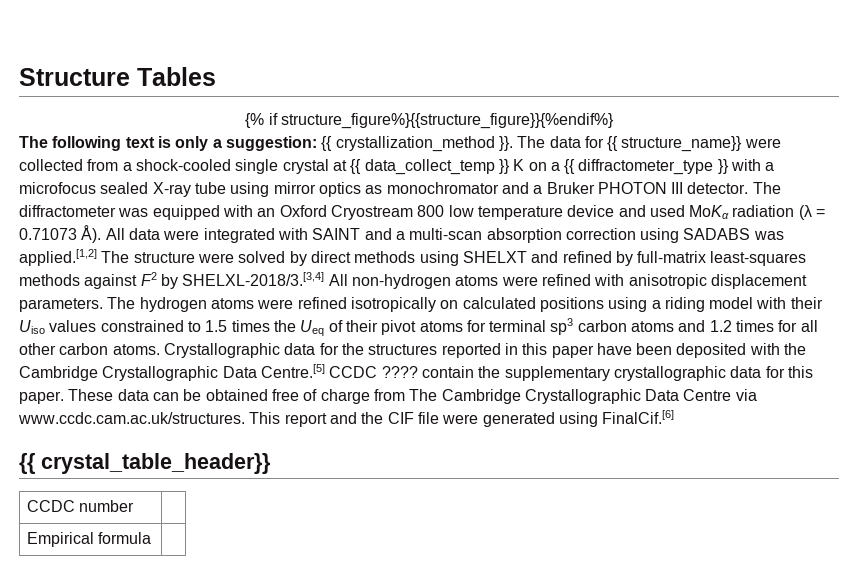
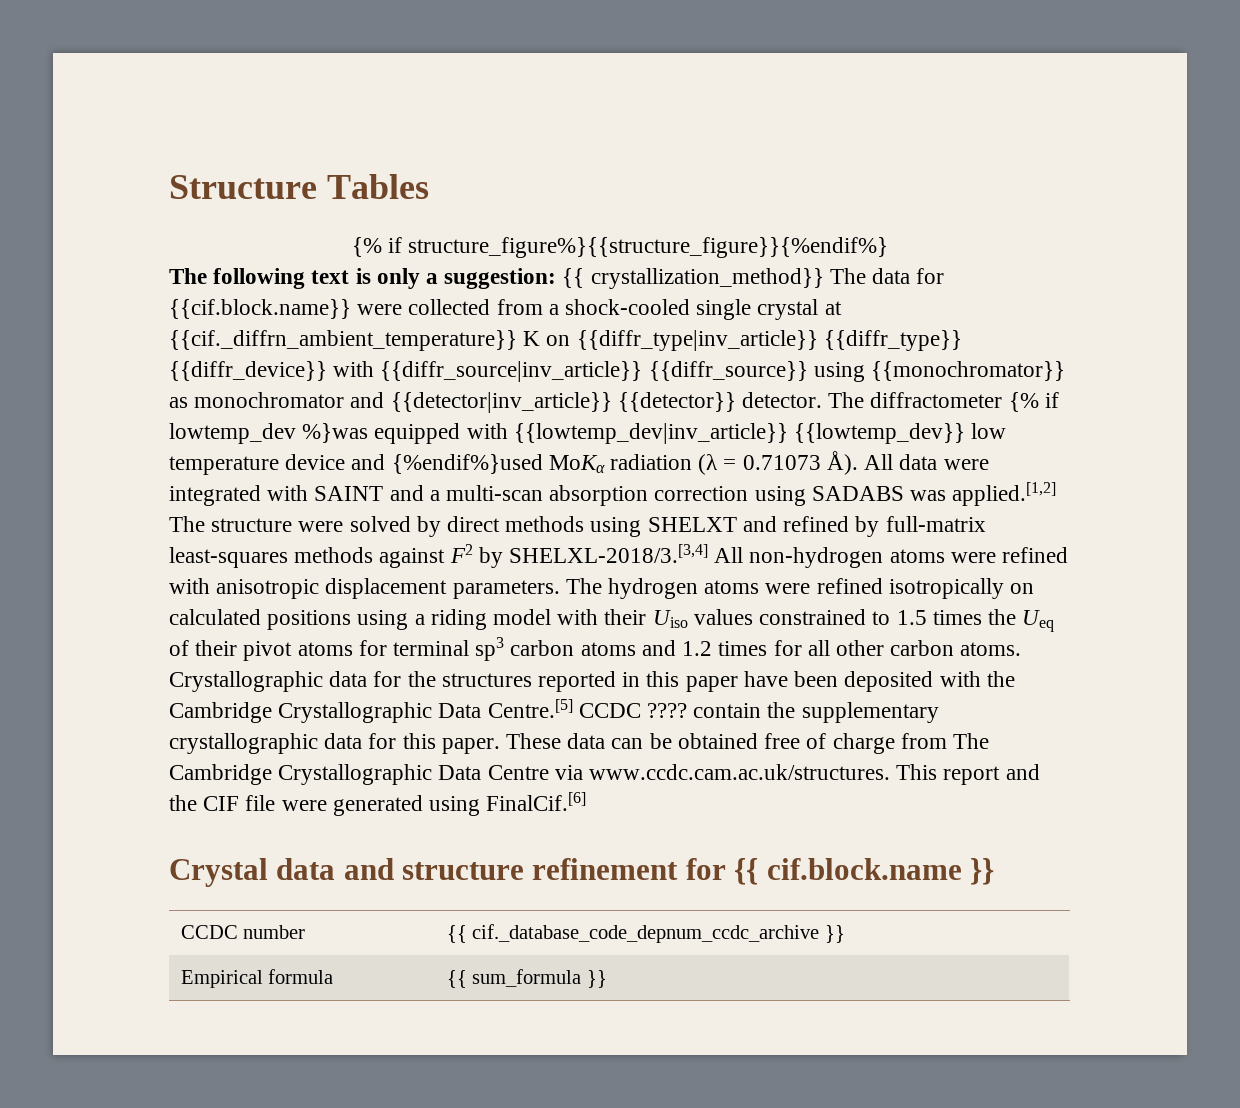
[335,136,513,152] crystallization_method }}. -> [590,268,824,289] crystallization_method}}
[607,136,743,152] {{ structure_name}} -> [169,299,351,319] {{cif.block.name}}
[350,159,775,175] [19,182,781,197] [19,205,445,220] {{ data_collect_temp }} K on a {{ diffractometer_type }} with a microfocus sealed X-ray tube using mirror optics as monochromator and a Bruker PHOTON III detector. The diffractometer was equipped with an Oxford Cryostream 800 -> [169,330,962,351] [169,361,1066,382] [169,392,1059,413] [169,423,966,444] {{cif._diffrn_ambient_temperature}} K on {{diffr_type|inv_article}} {{diffr_type}} {{diffr_device}} with {{diffr_source|inv_article}} {{diffr_source}} using {{monochromator}} as monochromator and {{detector|inv_article}} {{detector}} detector. The diffractometer {% if lowtemp_dev %}was equipped with {{lowtemp_dev|inv_article}} {{lowtemp_dev}}
[649,205,685,217] used -> [391,454,543,474] {%endif%}used
[19,453,271,474] {{ crystal_table_header}} -> [169,858,994,887] Crystal data and structure refinement for {{ cif.block.name }}
(135, 506) none -> [446,924,845,943] {{ cif._database_code_depnum_ccdc_archive }}
(152, 538) none -> [446,969,607,988] {{ sum_formula }}

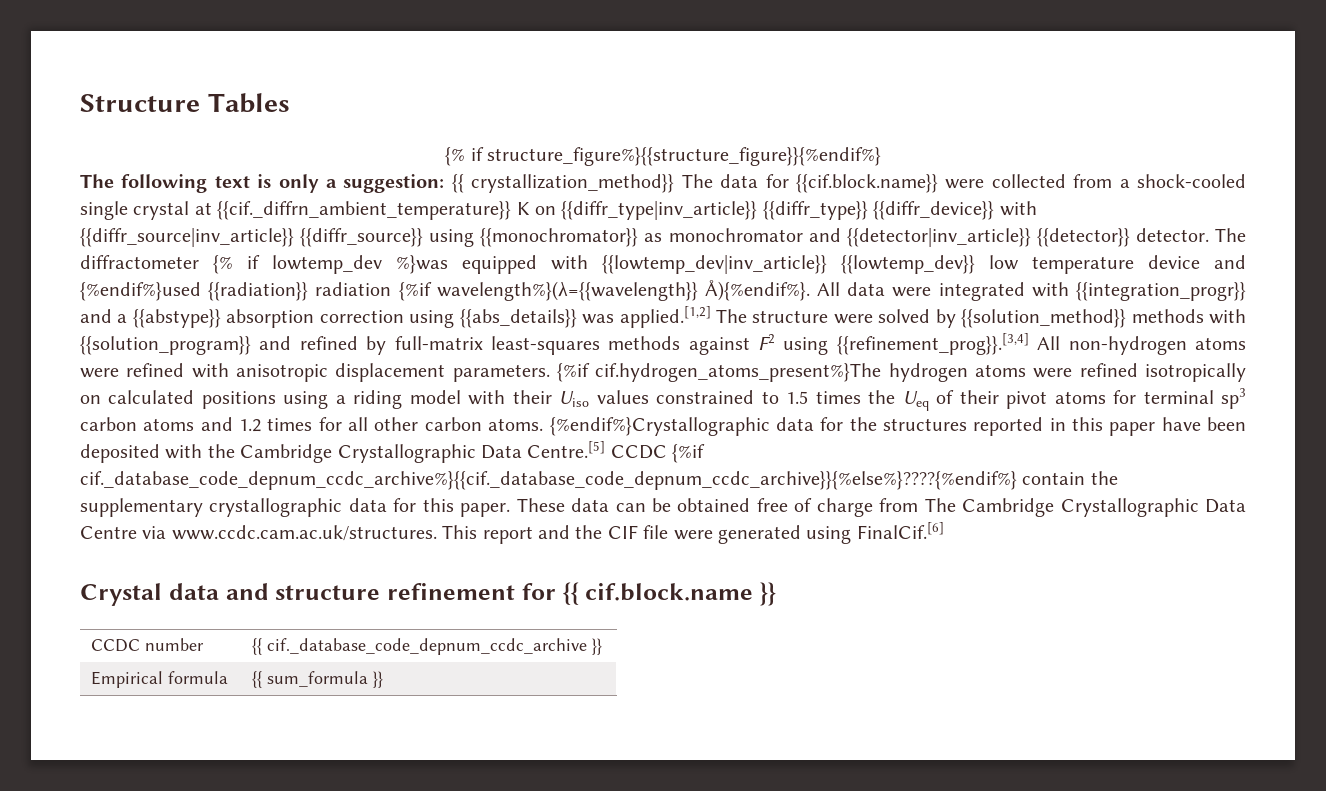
[548,451,858,475] MoKα radiation (λ = 0.71073 Å). -> [208,280,810,301] {{radiation}} radiation {%if wavelength%}(λ={{wavelength}} Å){%endif%}.
[314,486,384,501] SAINT -> [1075,282,1246,301] {{integration_progr}}
[446,485,544,501] multi-scan -> [132,309,221,328] {{abstype}}
[811,486,904,501] SADABS -> [459,309,577,328] {{abs_details}}
[447,516,737,537] direct methods using SHELXT -> [961,309,1246,328] [80,336,251,355] {{solution_method}} methods with {{solution_program}}
[478,544,709,568] by SHELXL-2018/3.[3,4] -> [783,333,1029,355] using {{refinement_prog}}.[3,4]
[565,578,602,594] The -> [557,363,882,382] {%if cif.hydrogen_atoms_present%}The
[169,671,323,692] Crystallographic -> [549,417,770,436] {%endif%}Crystallographic
[647,703,688,718] ???? -> [672,444,706,463] [80,471,1017,490] {%if cif._database_code_depnum_ccdc_archive%}{{cif._database_code_depnum_ccdc_archive}}{%else%}????{%endif%}

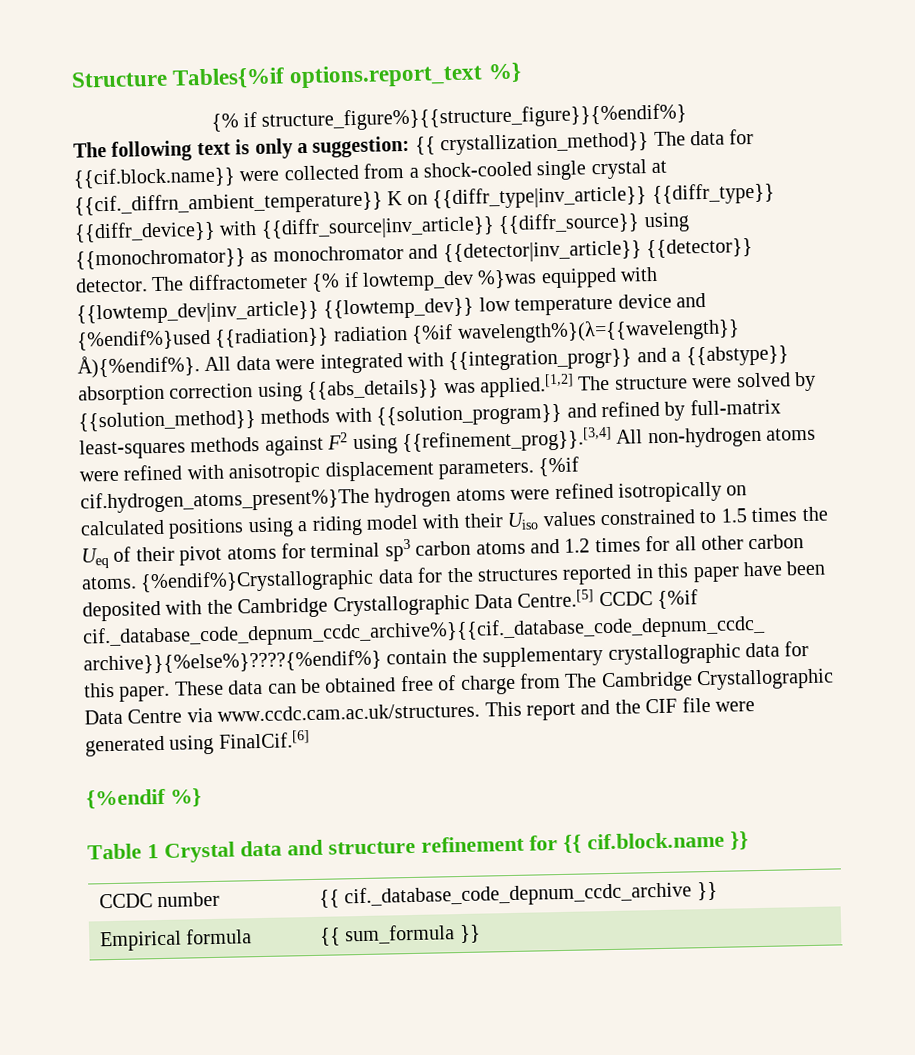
[207,93,290,113] Tables -> [172,62,522,90] Tables{%if options.report_text %}
(944, 530) none -> [86,788,202,810] [87,843,159,860] {%endif %} // Table 1

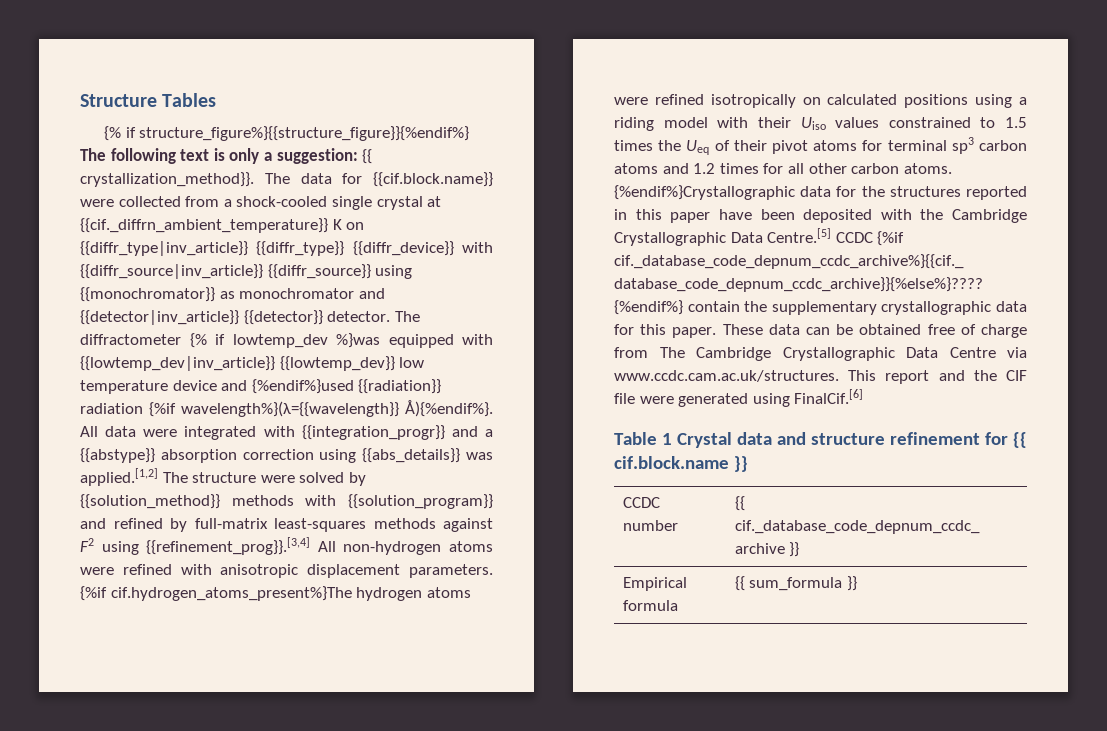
[172,62,522,90] Tables{%if options.report_text %} -> [162,93,217,107] Tables
[440,132,650,156] crystallization_method}} -> [80,172,254,187] crystallization_method}}.
[86,788,202,810] // {%endif %} -> (864, 396) none

